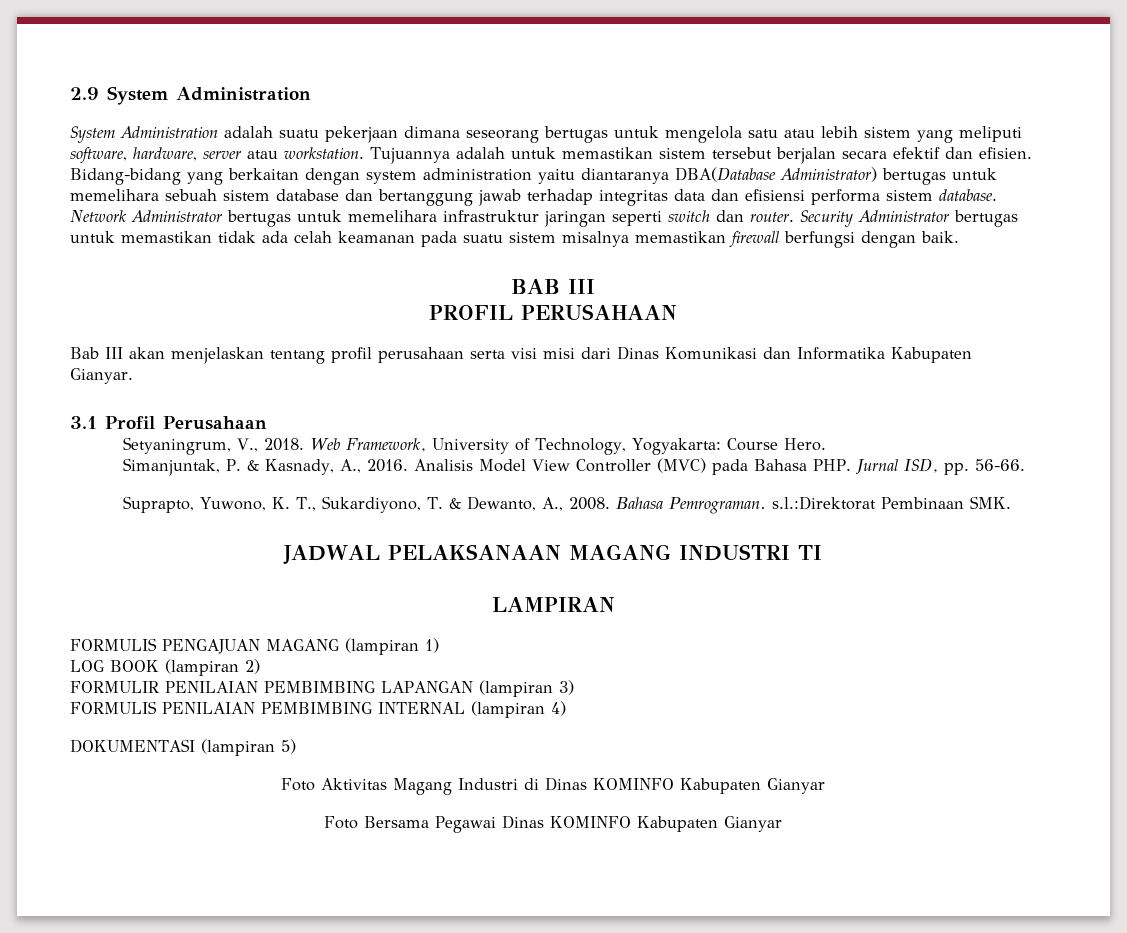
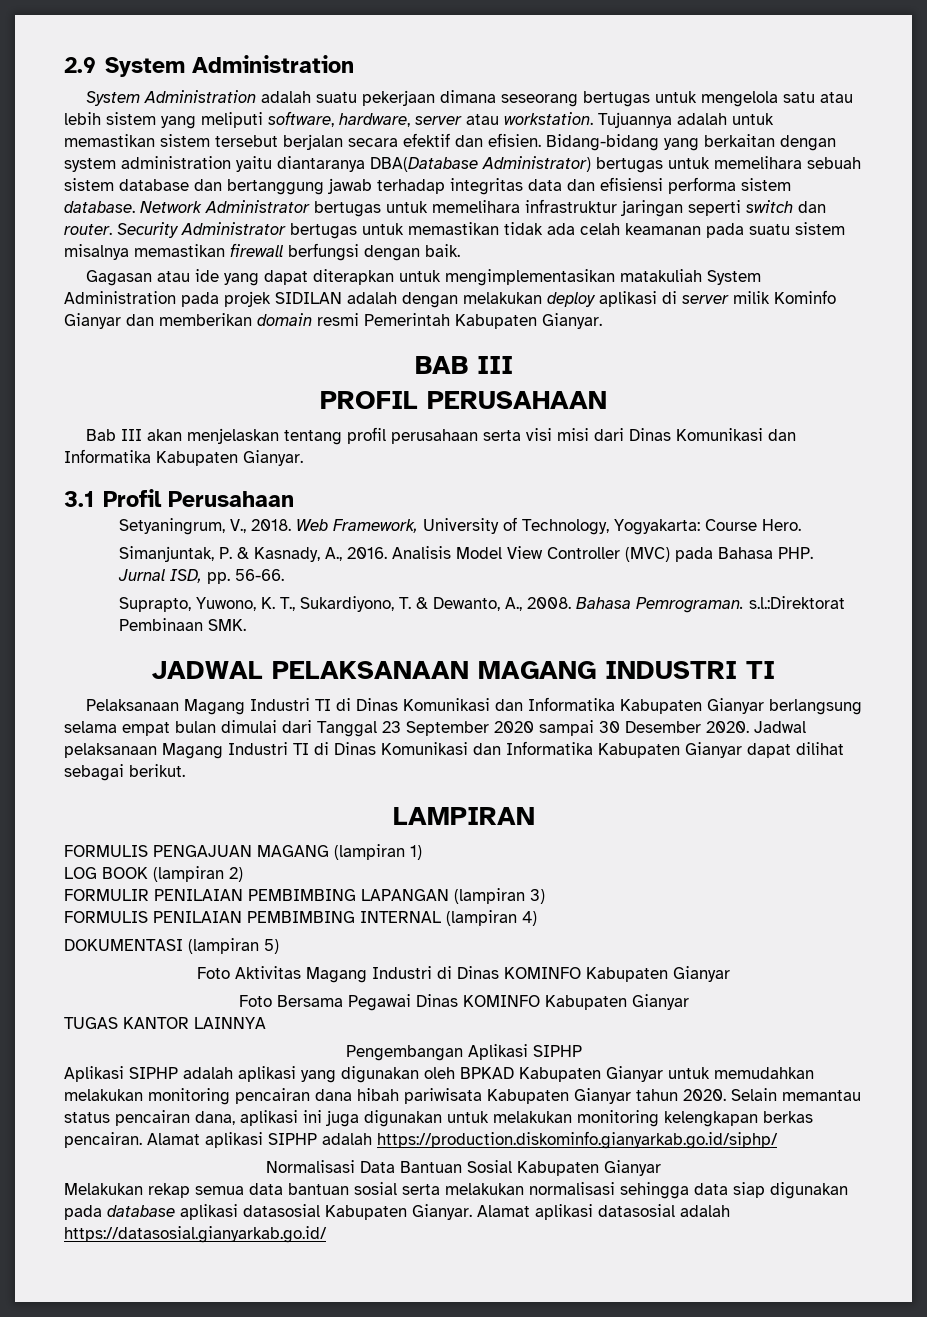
(959, 237) none -> [86,269,762,286] [64,290,836,308] [64,313,602,329] // Gagasan atau ide yang dapat diterapkan untuk mengimplementasikan matakuliah System Administration pada projek SIDILAN adalah dengan melakukan deploy aplikasi di server milik Kominfo Gianyar dan memberikan domain resmi Pemerintah Kabupaten Gianyar.
(822, 552) none -> [86,697,863,715] [64,720,806,737] [64,741,844,759] [64,764,185,781] // Pelaksanaan Magang Industri TI di Dinas Komunikasi dan Informatika Kabupaten Gianyar berlangsung selama empat bulan dimulai dari Tanggal 23 September 2020 sampai 30 Desember 2020. Jadwal pelaksanaan Magang Industri TI di Dinas Komunikasi dan Informatika Kabupaten Gianyar dapat dilihat sebagai berikut.
(782, 824) none -> [64,1017,266,1029] [345,1044,582,1061] [64,1066,814,1083] [64,1088,861,1105] [64,1110,813,1127] [64,1131,778,1149] [266,1160,661,1176] [64,1182,848,1199] [64,1204,730,1220] [64,1226,327,1243] // TUGAS KANTOR LAINNYA // Pengembangan Aplikasi SIPHP // Aplikasi SIPHP adalah aplikasi yang digunakan oleh BPKAD Kabupaten Gianyar untuk memudahkan melakukan monitoring pencairan dana hibah pariwisata Kabupaten Gianyar tahun 2020. Selain memantau status pencairan dana, aplikasi ini juga digunakan untuk melakukan monitoring kelengkapan berkas pencairan. Alamat aplikasi SIPHP adalah https://production.diskominfo.gianyarkab.go.id/siphp/ // Normalisasi Data Bantuan Sosial Kabupaten Gianyar // Melakukan rekap semua data bantuan sosial serta melakukan normalisasi sehingga data siap digunakan pada database aplikasi datasosial Kabupaten Gianyar. Alamat aplikasi datasosial adalah https://datasosial.gianyarkab.go.id/

